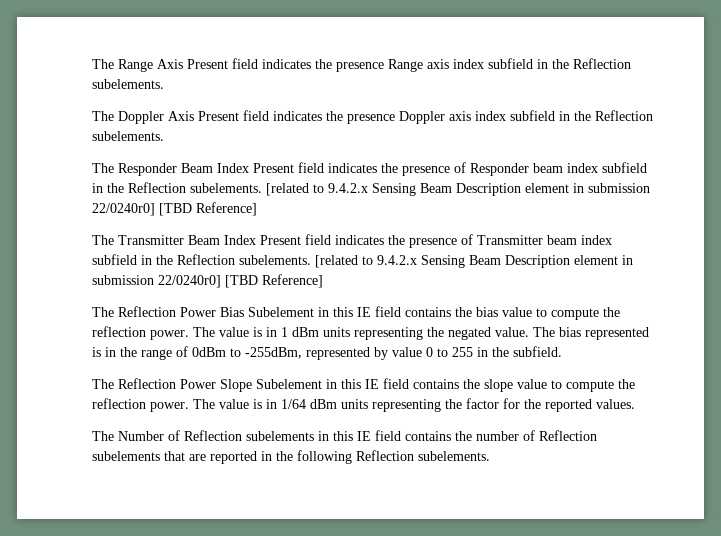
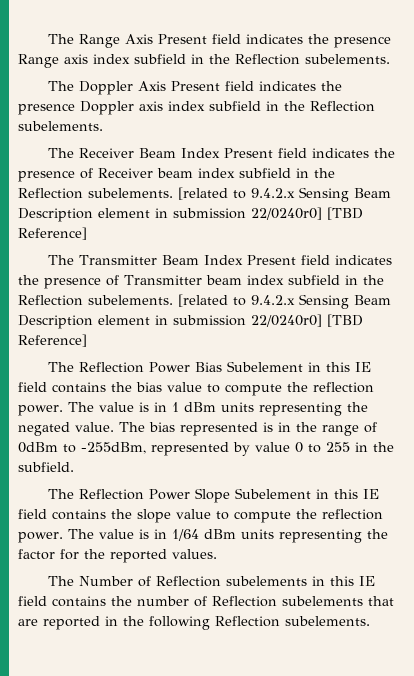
[118,162,529,176] Responder Beam Index Present field indicates the presence of Responder -> [79,148,396,158] [18,168,153,182] Receiver Beam Index Present field indicates the presence of Receiver

